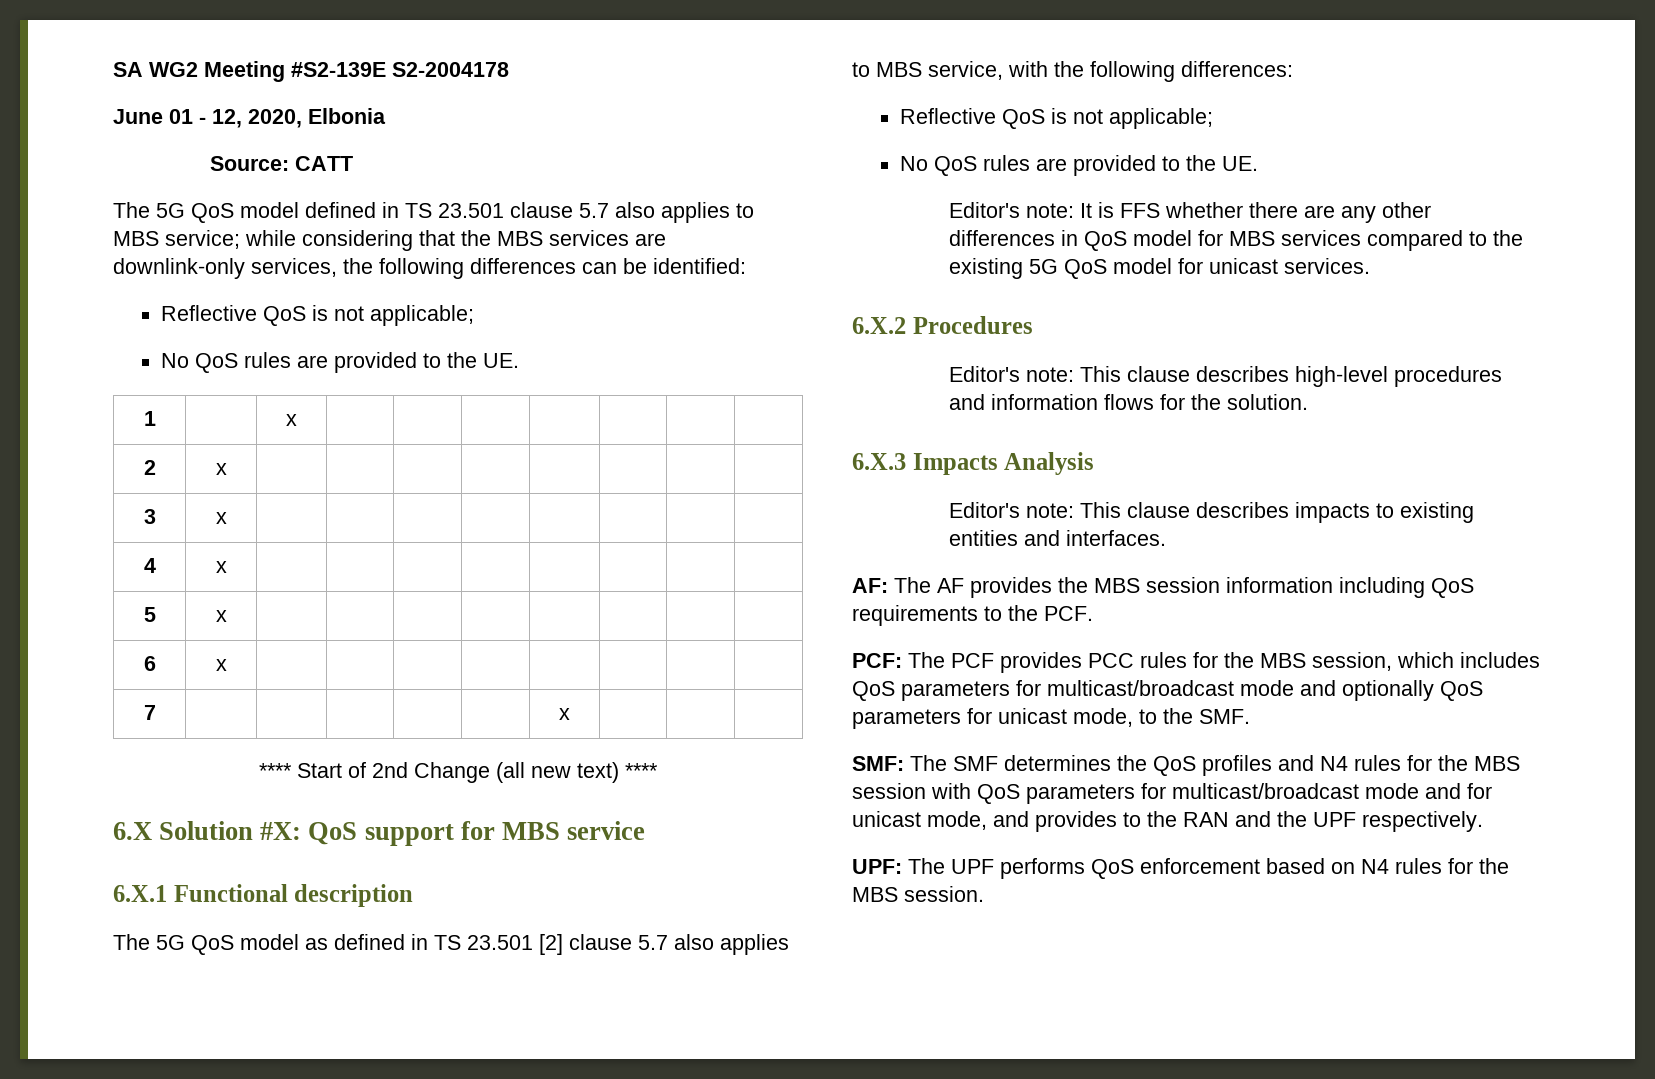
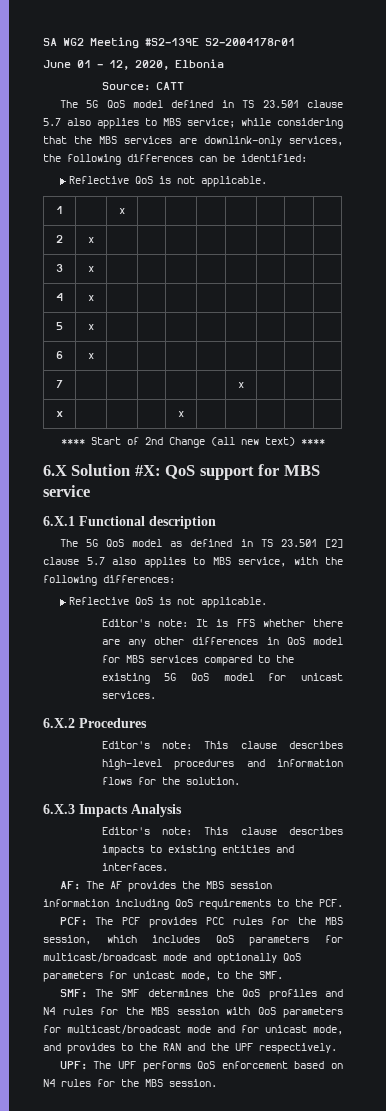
[392,62,509,77] S2-2004178 -> [205,38,295,46] S2-2004178r01
[369,305,474,326] [160,352,519,373] applicable; // No QoS rules are provided to the UE. -> [201,176,268,187] applicable.
(570, 714) none -> [56,411,63,417] [178,411,184,417] // x | | | | x | | | | |
[1108,108,1213,129] [899,155,1258,176] applicable; // No QoS rules are provided to the UE. -> [201,597,268,608] applicable.

